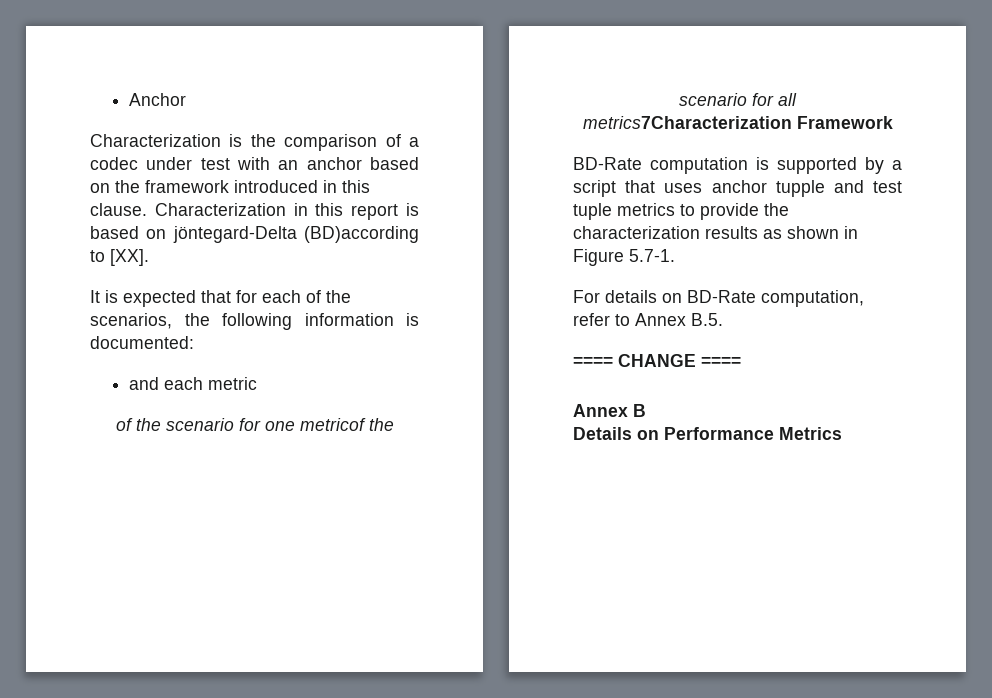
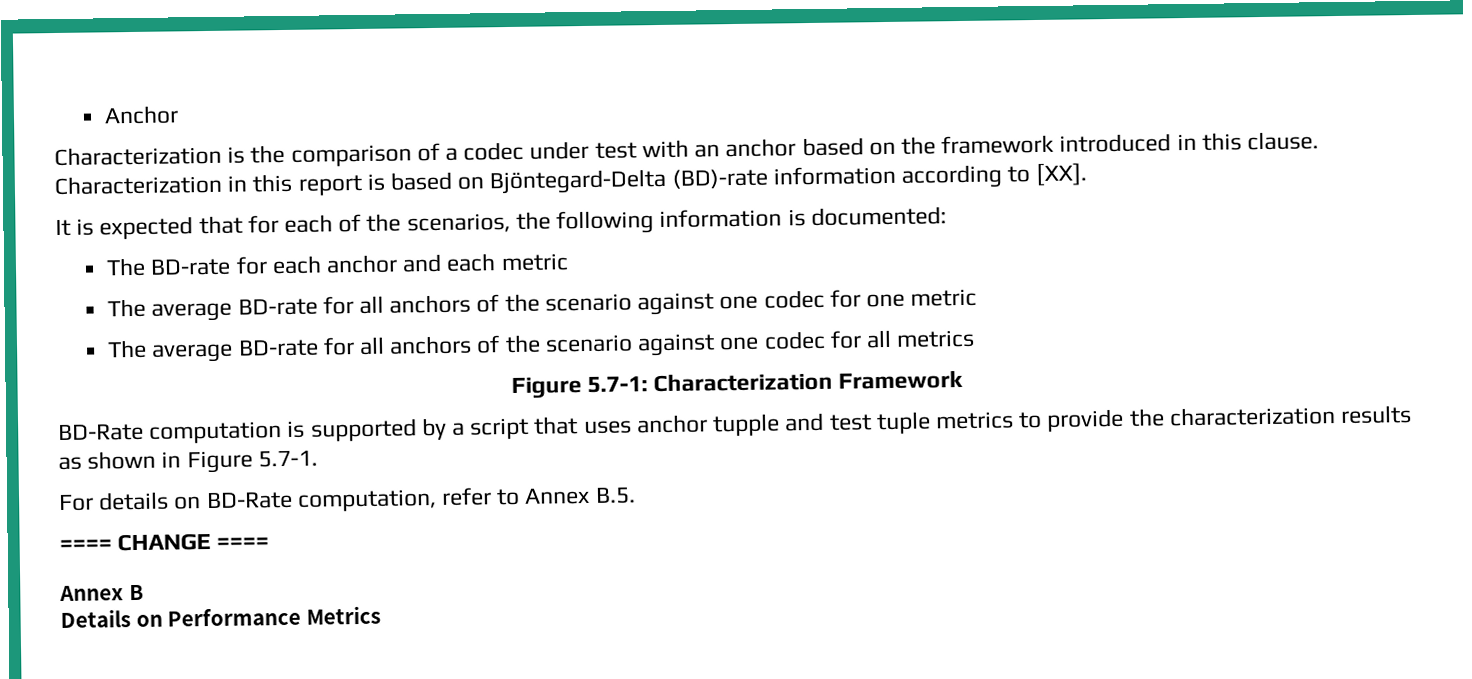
[172,226,419,243] jöntegard-Delta (BD)according -> [489,164,1004,195] Bjöntegard-Delta (BD)-rate information according
[128,377,257,390] [115,418,394,431] [679,93,797,106] [582,116,792,129] and each metric // of the scenario for one metricof the scenario for all metrics7Characterization -> [106,253,569,277] [107,288,978,322] [107,329,976,363] [510,371,834,399] The BD-rate for each anchor and each metric // The average BD-rate for all anchors of the scenario against one codec for one metric // The average BD-rate for all anchors of the scenario against one codec for all metrics // Figure 5.7-1: Characterization

